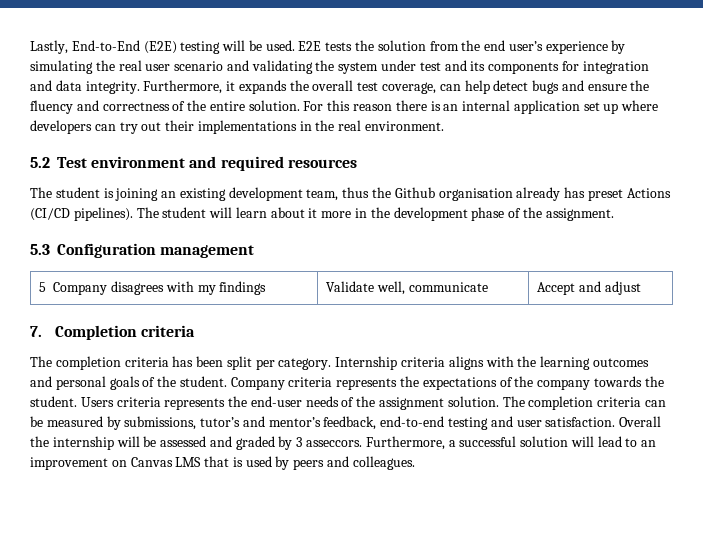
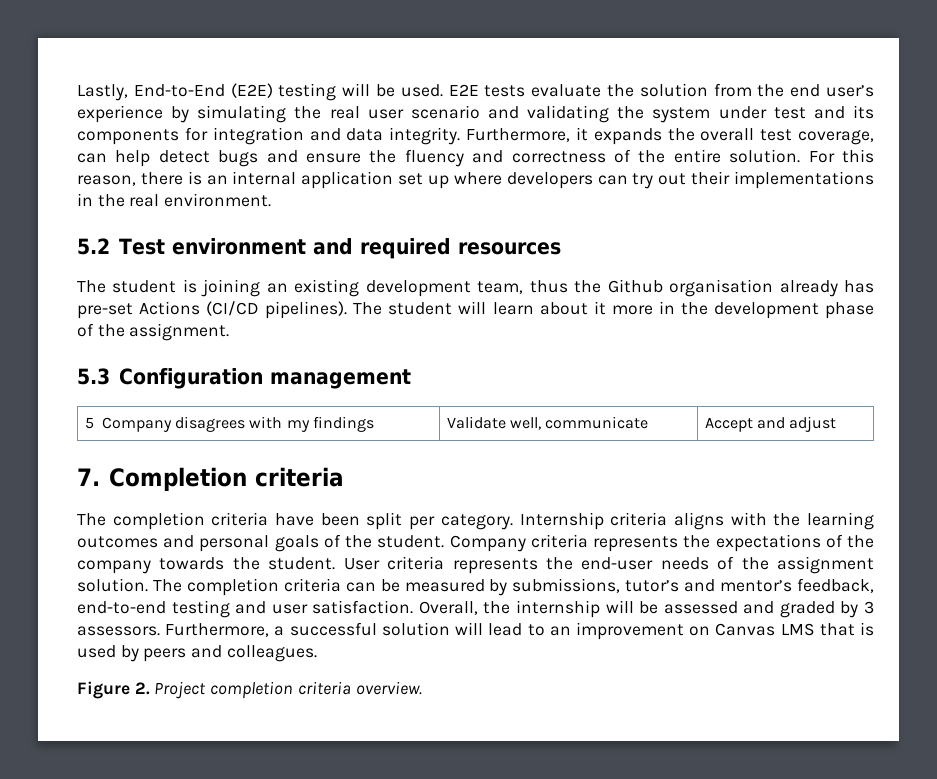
(353, 46) none -> [531,84,602,97] evaluate
[353,104,393,111] reason -> [77,175,136,186] reason,
[587,189,623,201] preset -> [77,303,133,319] pre-set
[172,356,194,367] has -> [275,513,315,526] have
[80,397,114,407] Users -> [343,558,380,570] User
[619,416,662,427] Overall -> [418,601,478,615] Overall,
[306,440,363,447] asseccors. -> [77,626,160,636] assessors.
(415, 463) none -> [77,681,422,699] // Figure 2. Project completion criteria overview.

